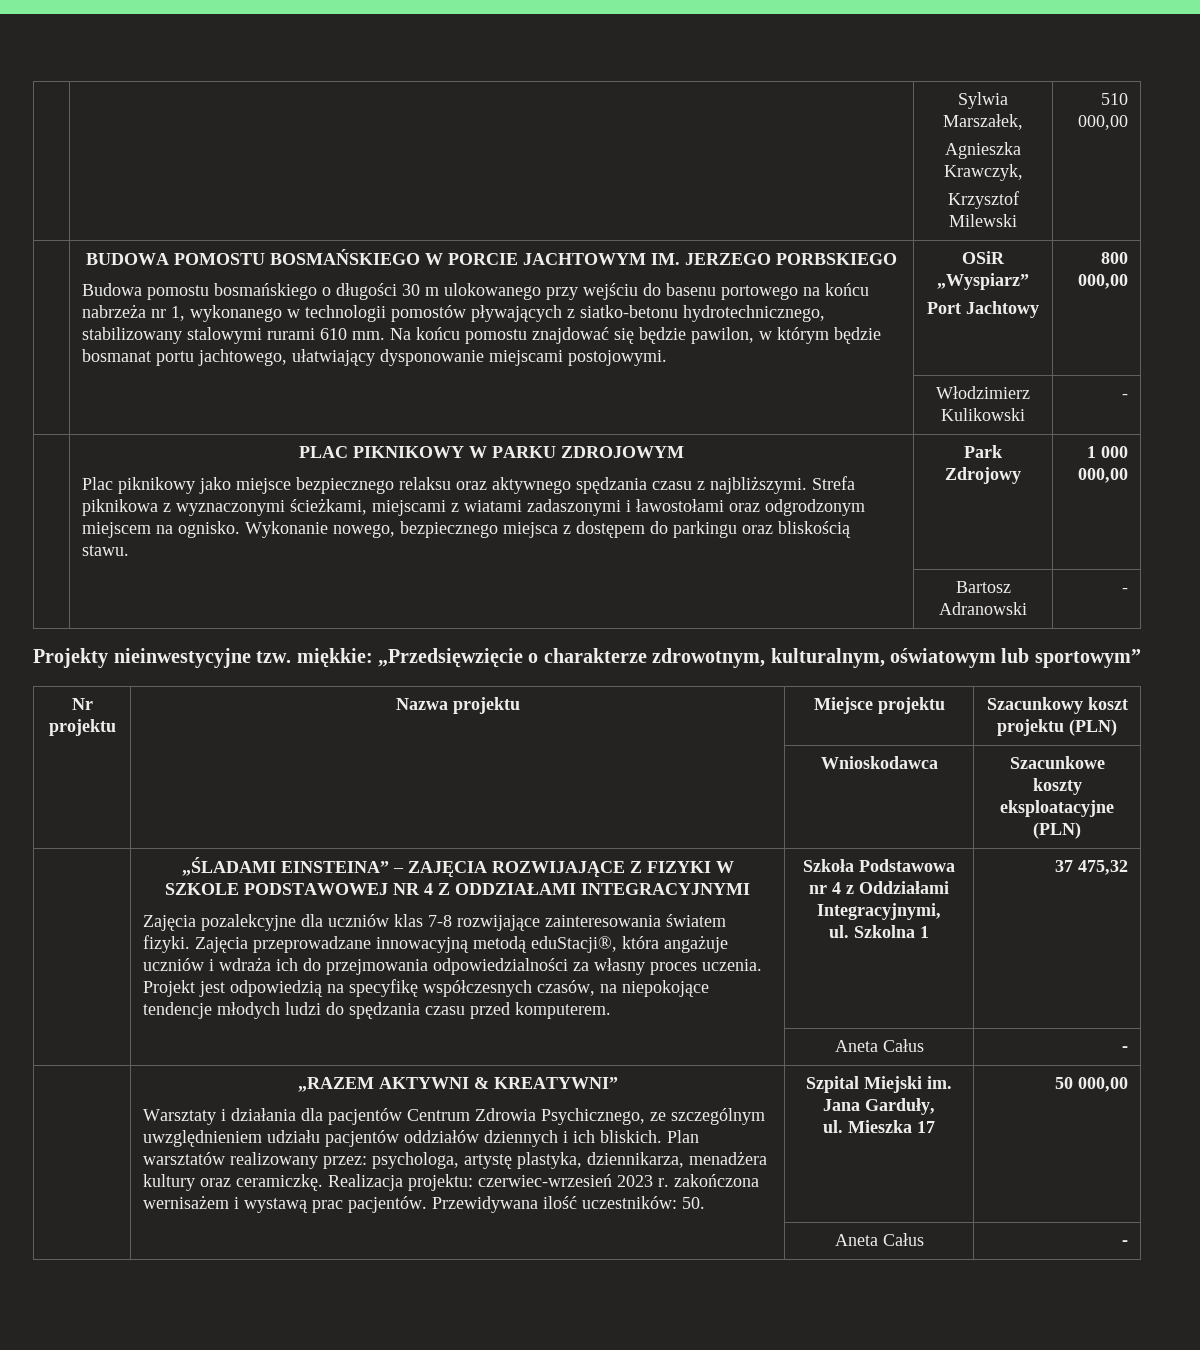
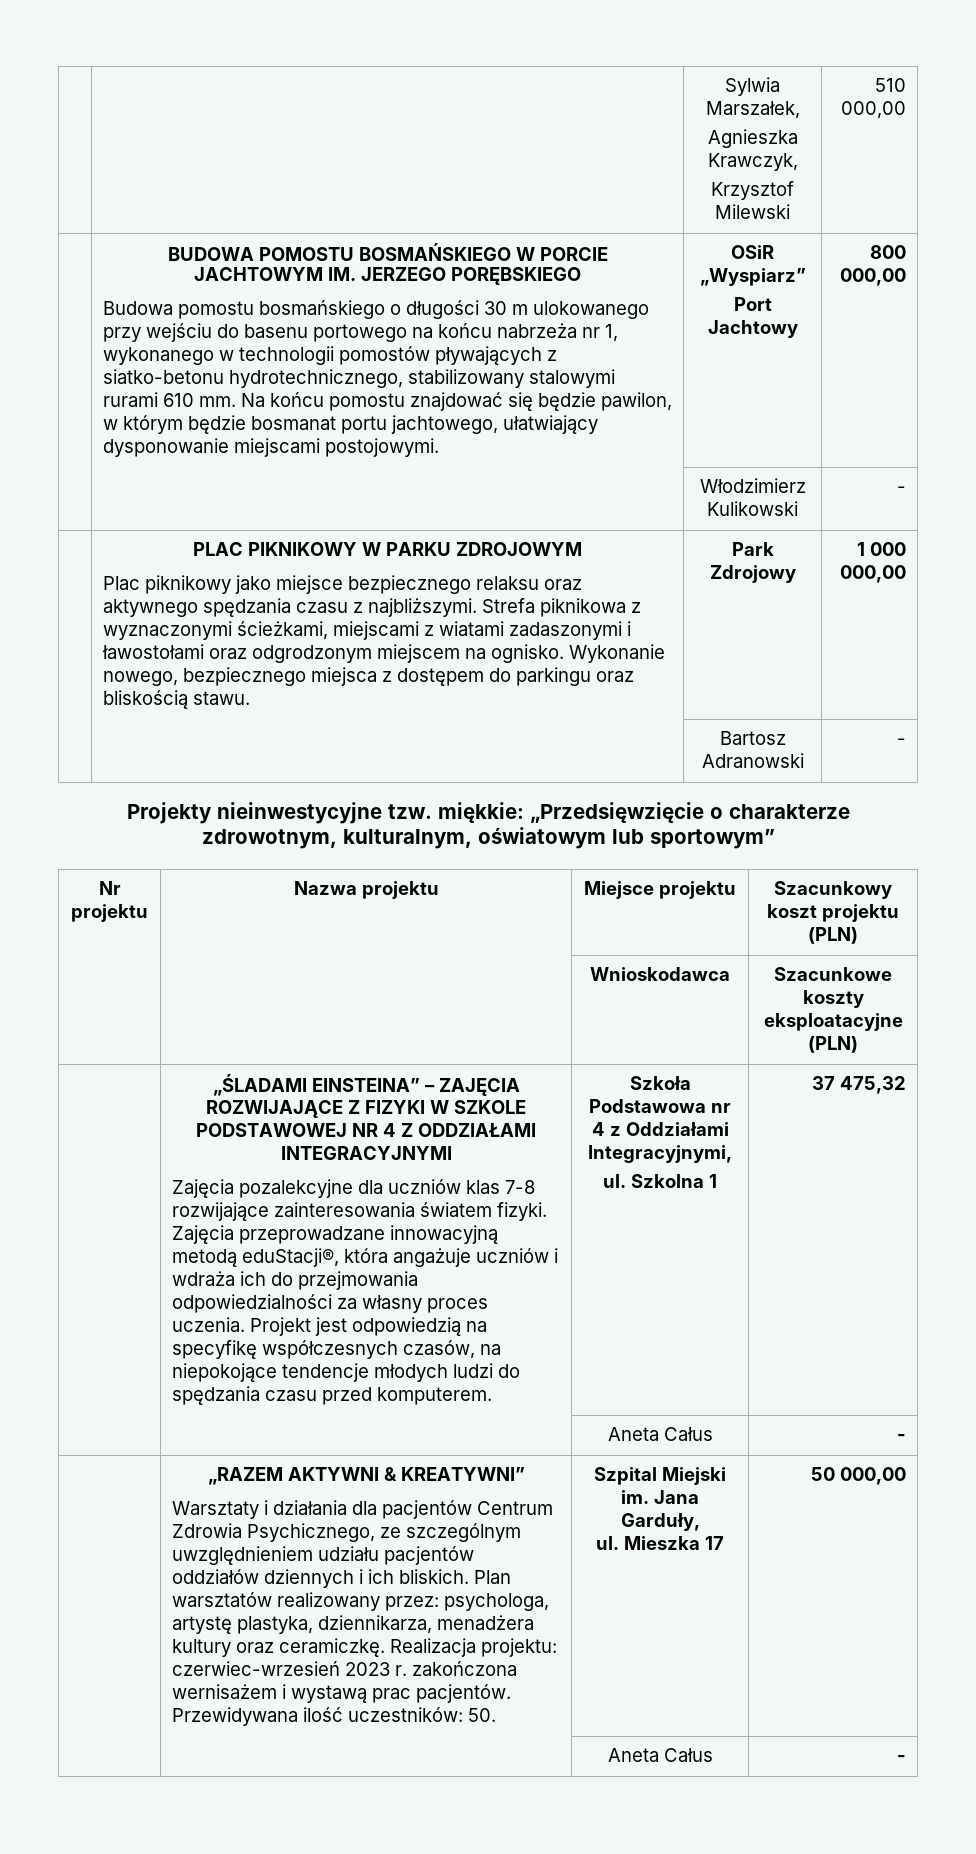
[776,253,897,265] PORBSKIEGO -> [451,267,581,285] PORĘBSKIEGO

